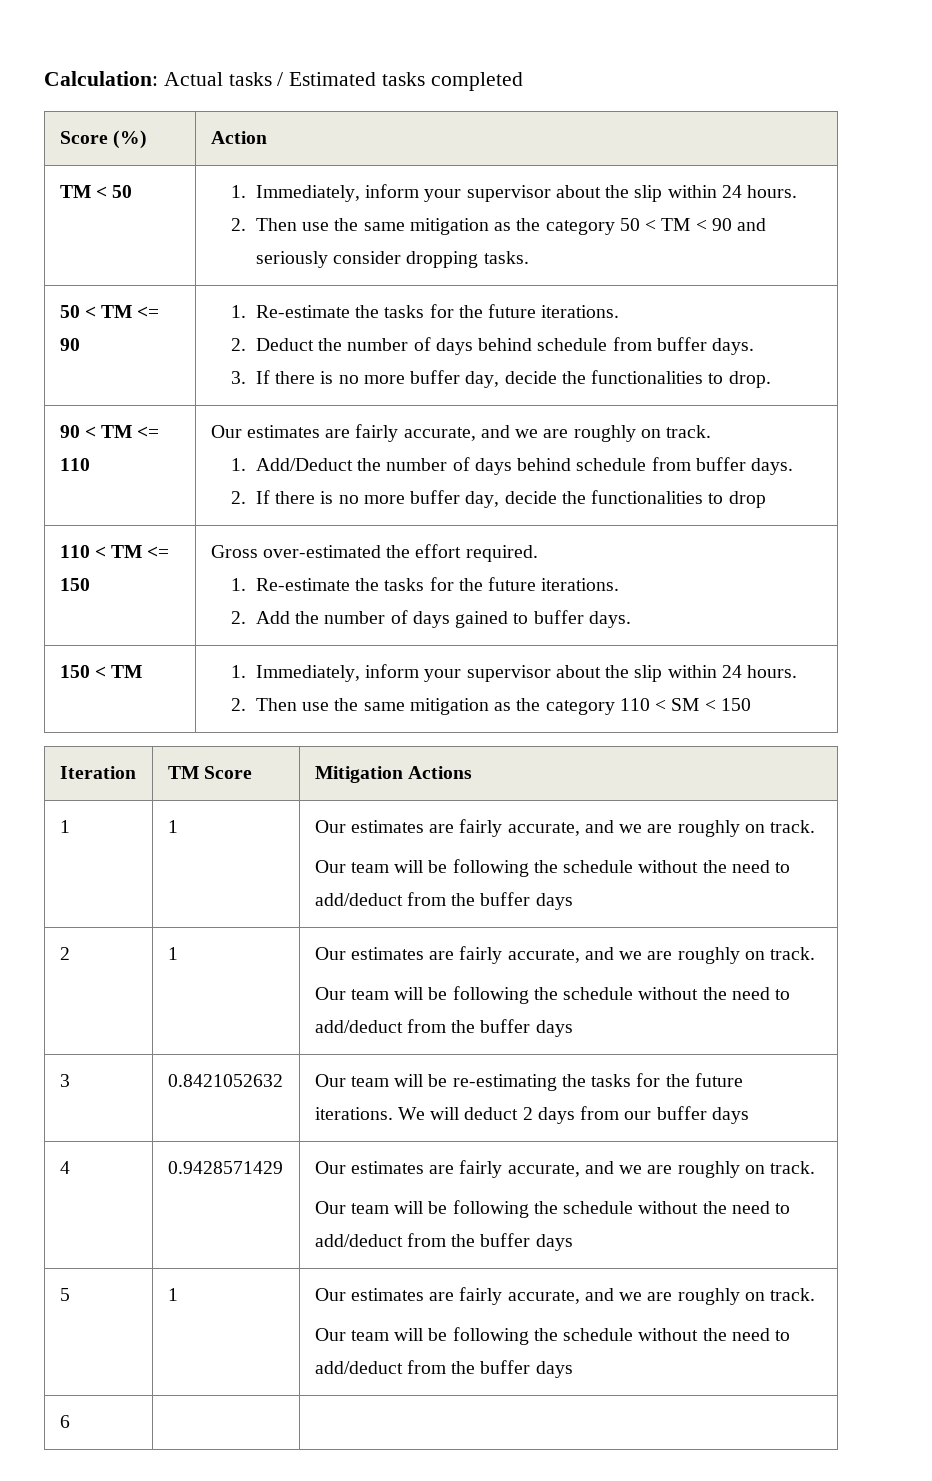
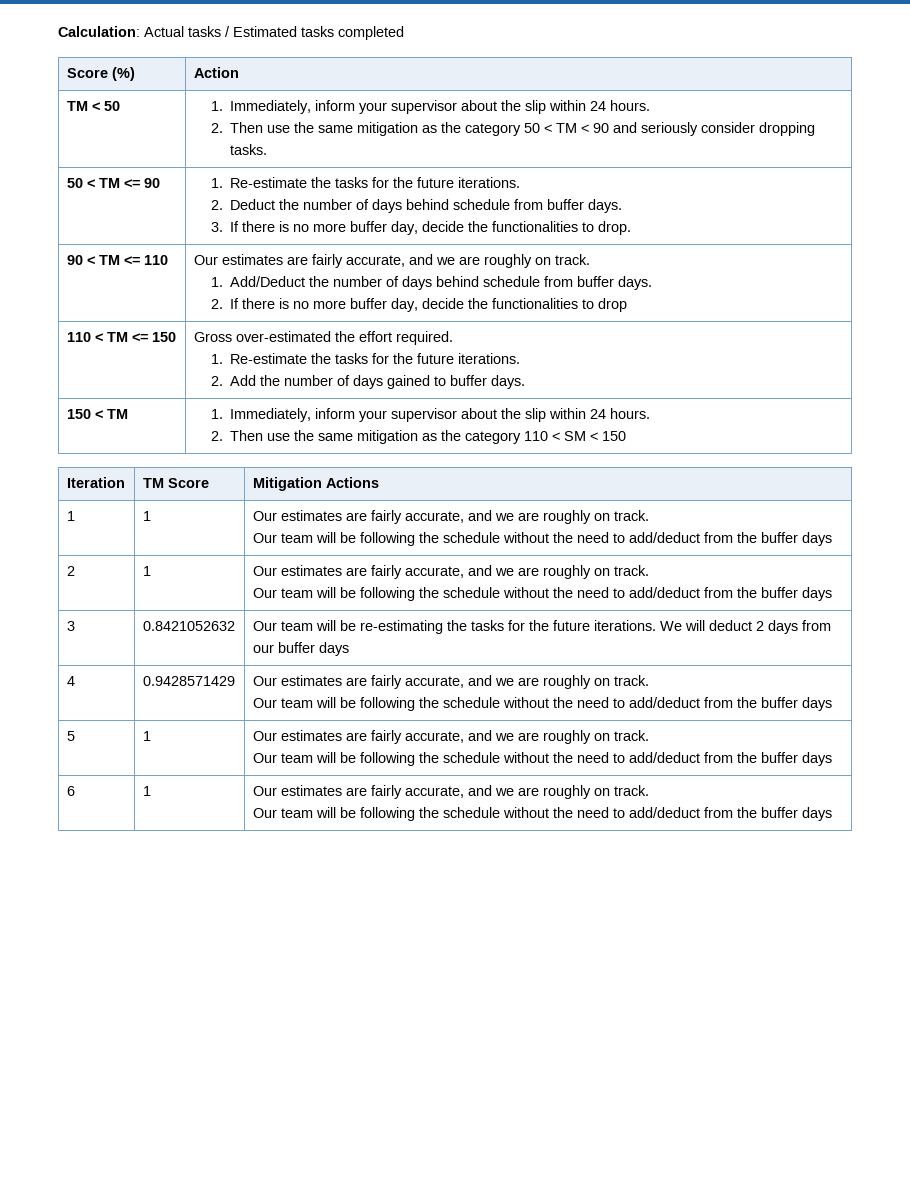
(70, 1421) | -> [142,786,151,796] [252,785,649,799] [252,807,832,821] 1 | Our estimates are fairly accurate, and we are roughly on track. // Our team will be following the schedule without the need to add/deduct from the buffer days

